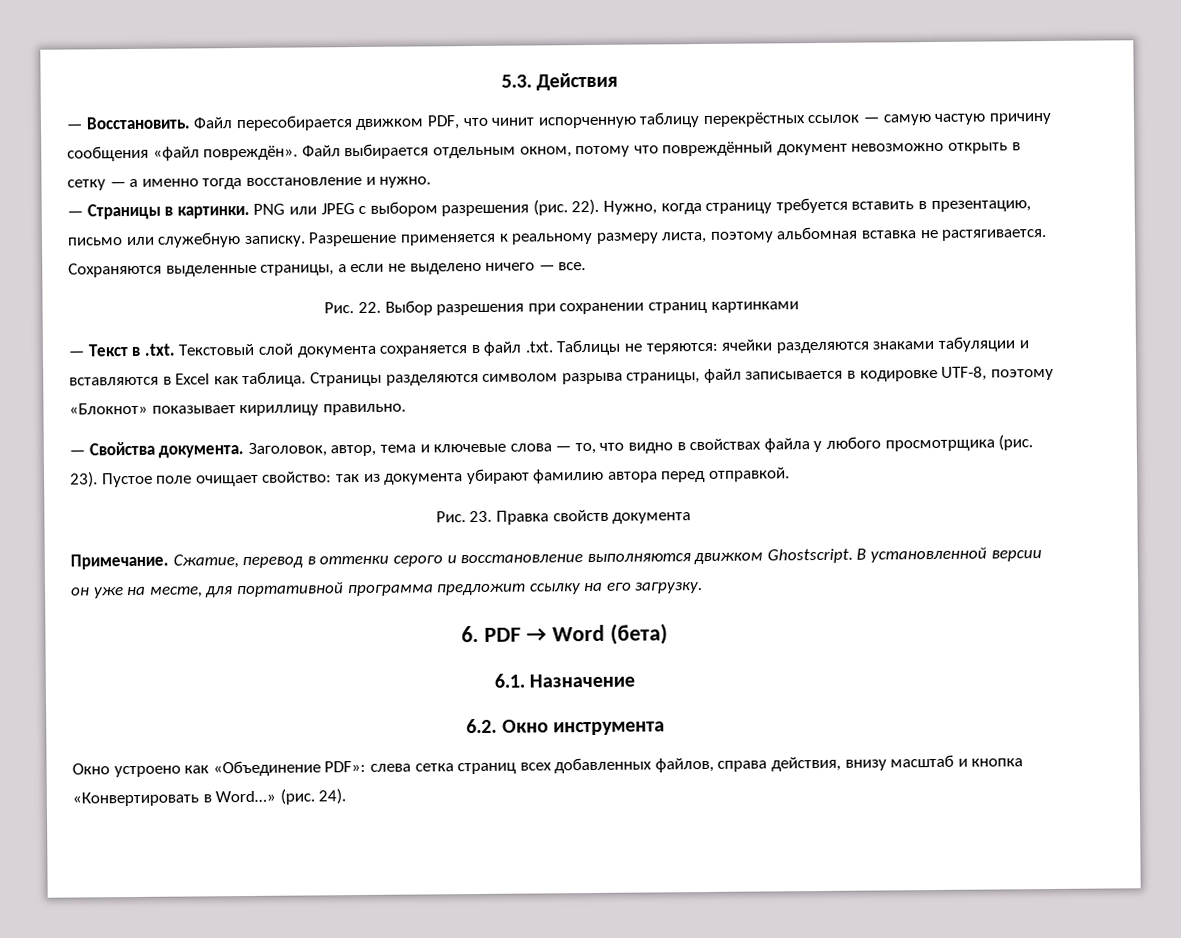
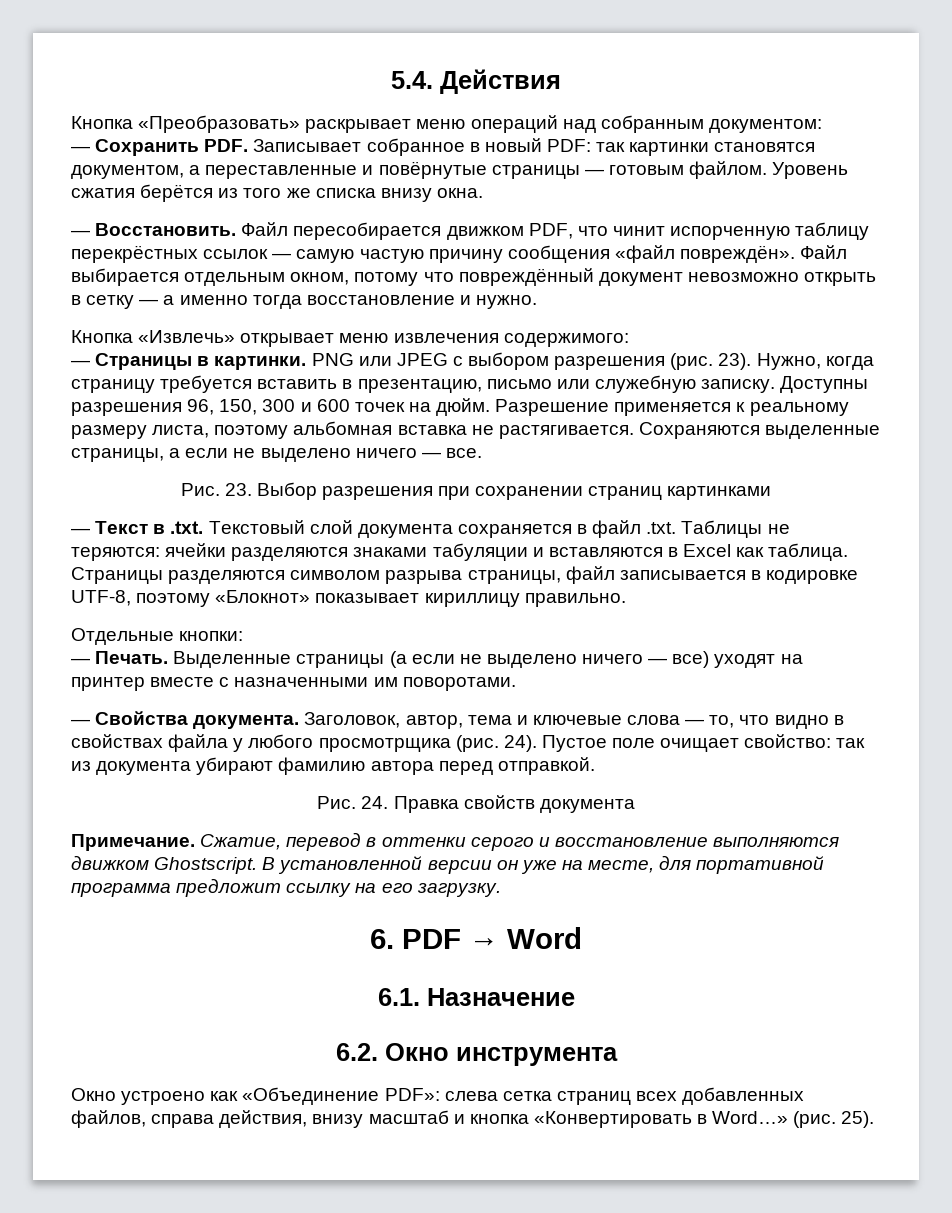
[500,74,532,88] 5.3. -> [391,71,433,89] 5.4.
(619, 81) none -> [71,115,822,133] [71,138,816,156] [71,161,849,179] [71,184,483,202] // Кнопка «Преобразовать» раскрывает меню операций над собранным документом: // — Сохранить PDF. Записывает собранное в новый PDF: так картинки становятся документом, а переставленные и повёрнутые страницы — готовым файлом. Уровень сжатия берётся из того же списка внизу окна.
(432, 182) none -> [71,330,629,347] // Кнопка «Извлечь» открывает меню извлечения содержимого:
[571,198,600,216] 22). -> [718,353,752,370] 23).
(306, 241) none -> [780,376,869,393] [71,398,491,416] Доступны разрешения 96, 150, 300 и 600 точек на дюйм.
[358,301,382,314] 22. -> [224,483,252,496] 23.
(406, 409) none -> [71,628,244,645] [71,651,803,668] [71,677,516,691] // Отдельные кнопки: // — Печать. Выделенные страницы (а если не выделено ничего — все) уходят на принтер вместе с назначенными им поворотами.
[70,471,98,488] 23). -> [503,735,537,752] 24).
[469,510,493,523] 23. -> [361,796,389,809] 24.
[609,623,668,645] (бета) -> (582, 938) none
[318,788,347,805] 24). -> [841,1111,875,1128] 25).

